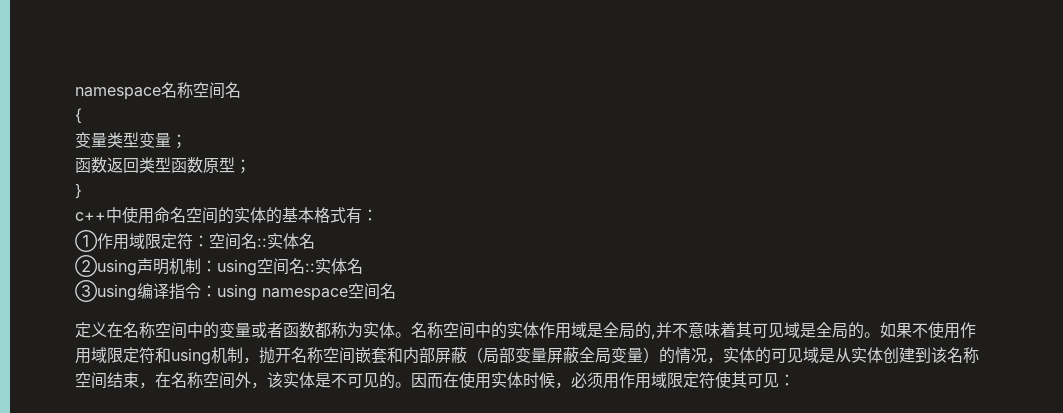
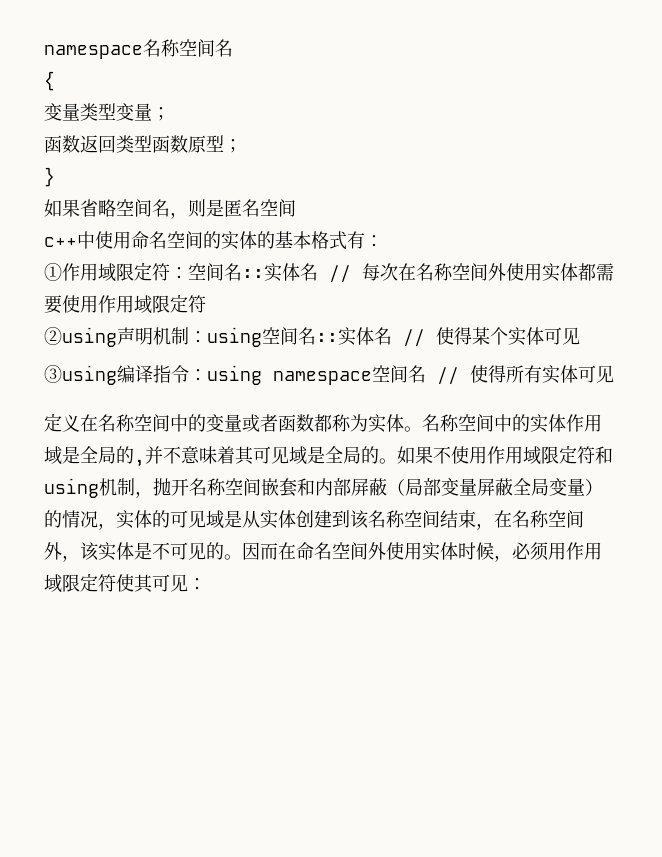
(82, 191) none -> [44,199,296,219] // 如果省略空间名，则是匿名空间
(315, 241) none -> [329,263,614,283] [44,294,206,314] // 每次在名称空间外使用实体都需要使用作用域限定符
(363, 266) none -> [403,327,580,347] // 使得某个实体可见
(396, 291) none -> [437,365,614,385] // 使得所有实体可见
(459, 380) none -> [296,542,386,560] 命名空间外

